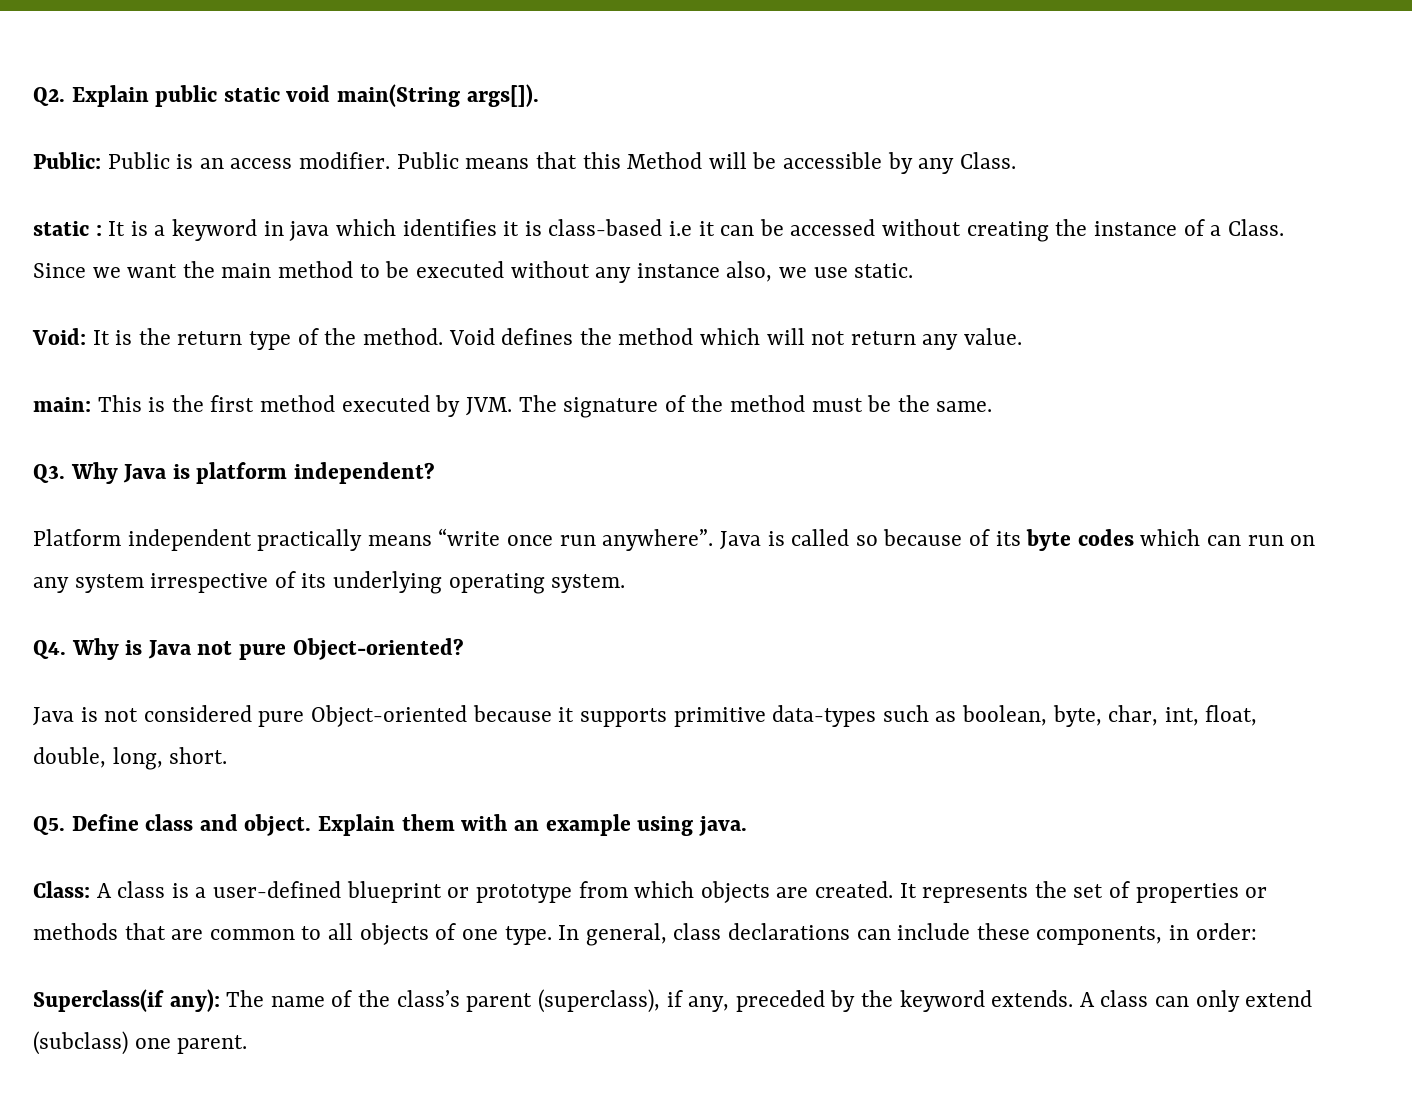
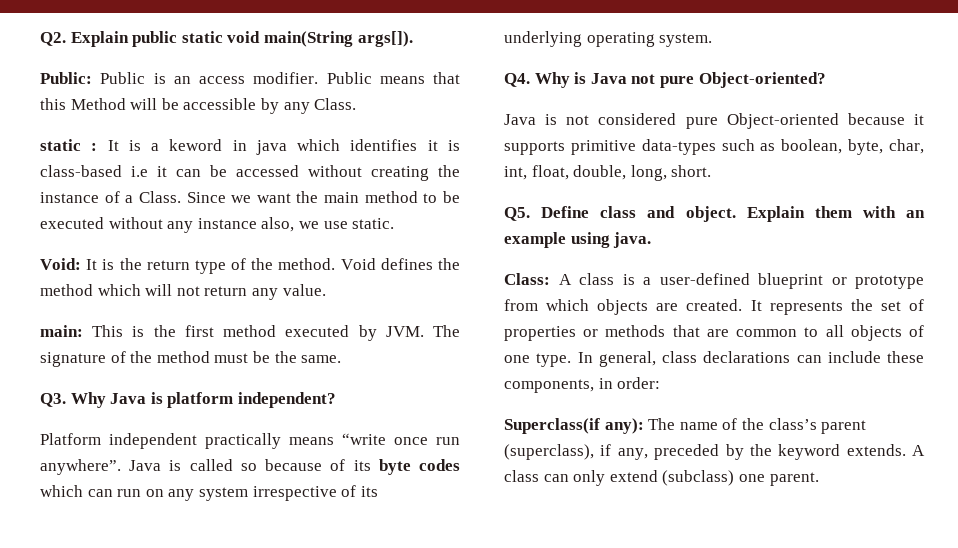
[172,219,258,241] keyword -> [169,139,223,151] keword

